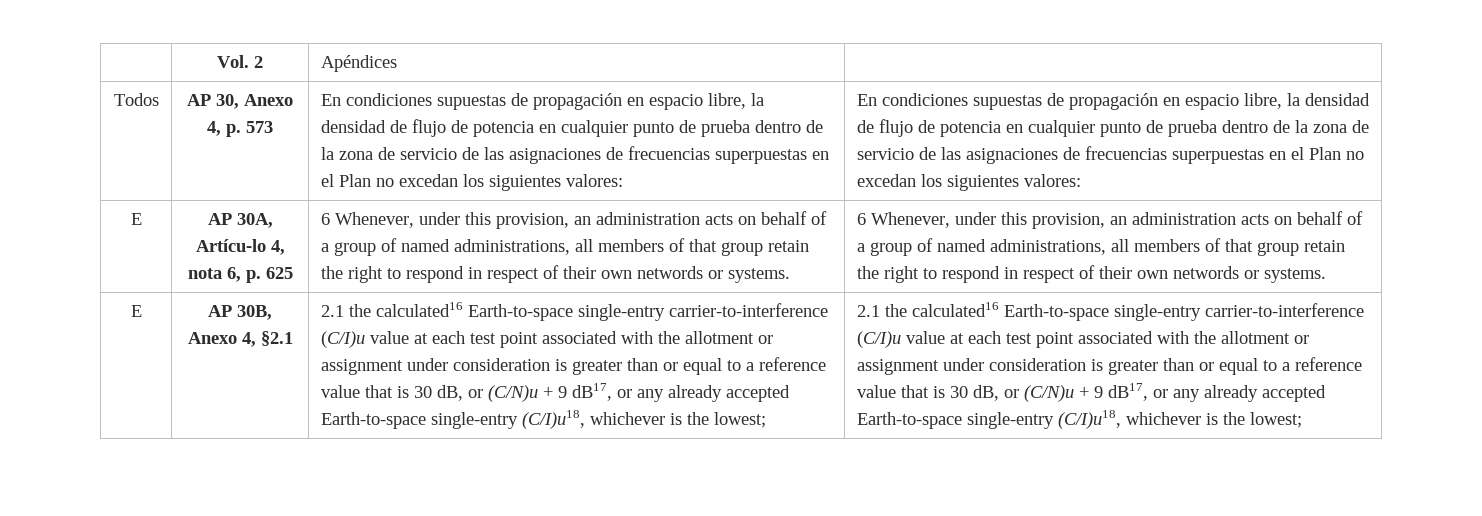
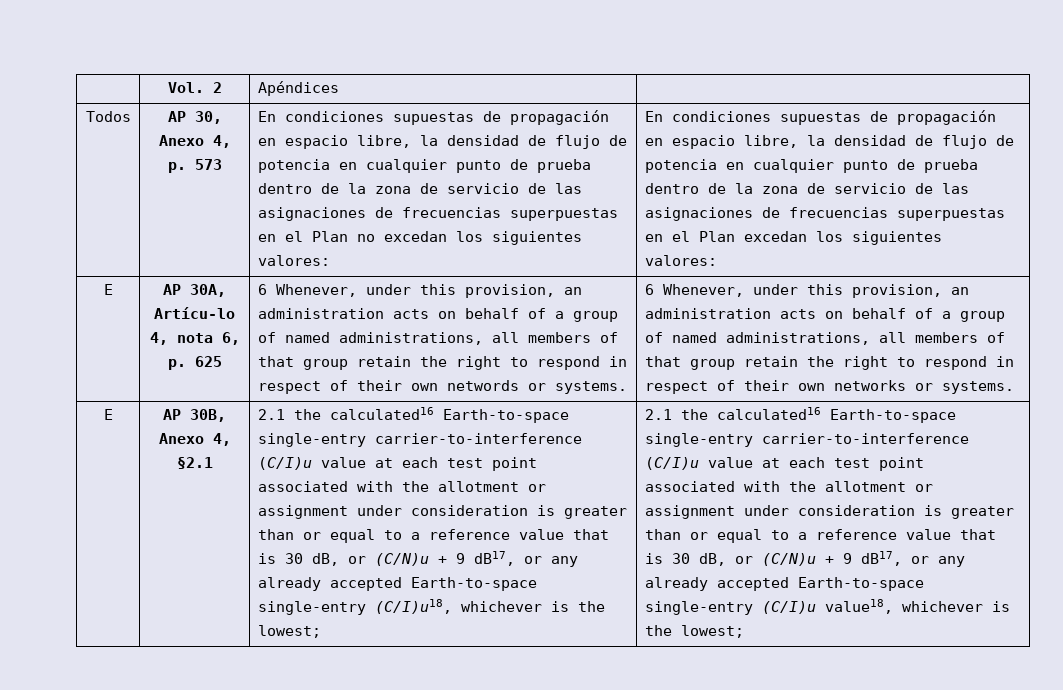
[1345,151,1364,160] no -> (735, 236) none
[1172,266,1239,279] networds -> [833,380,906,391] networks
[1057,410,1121,429] (C/I)u18, -> [761,599,893,614] (C/I)u value18,

